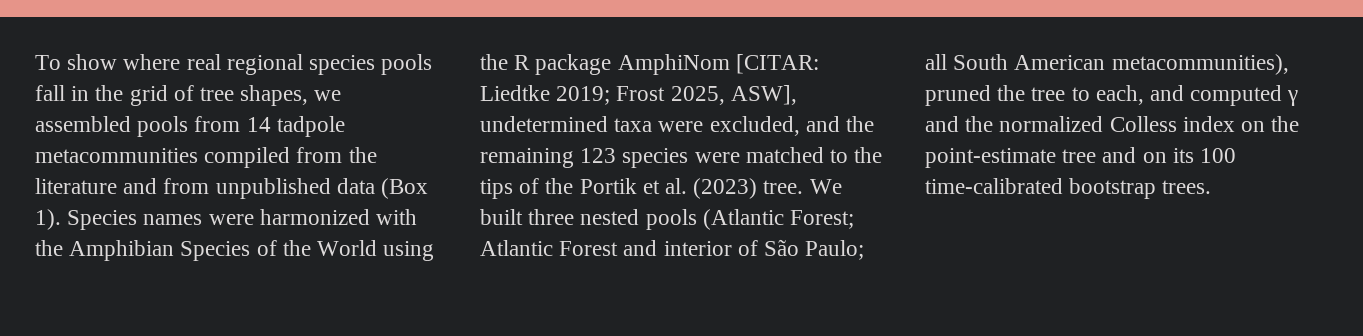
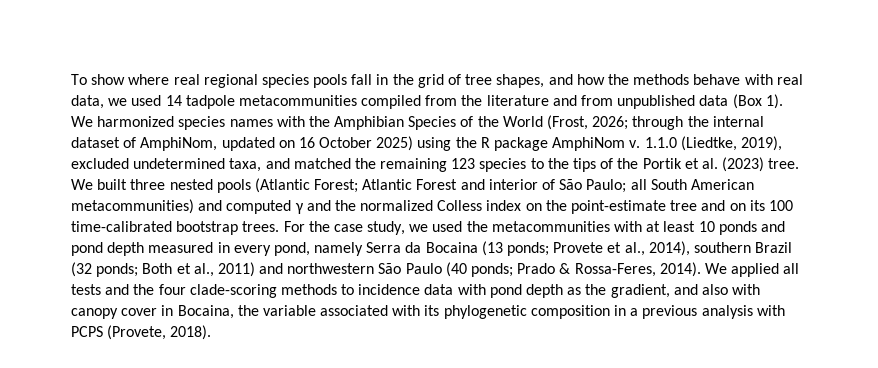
[314,90,342,101] [35,116,241,137] we assembled pools from -> [548,74,803,85] [71,95,162,109] and how the methods behave with real data, we used
[67,209,370,230] Species names were harmonized -> [71,116,273,130] We harmonized species names
(378, 248) none -> [547,115,764,130] [71,136,414,151] (Frost, 2026; through the internal dataset of AmphiNom, updated on 16 October 2025)
[735,54,819,74] [480,85,797,105] [480,116,840,136] [CITAR: Liedtke 2019; Frost 2025, ASW], undetermined taxa were excluded, and -> [629,136,782,151] [71,158,351,172] v. 1.1.0 (Liedtke, 2019), excluded undetermined taxa, and matched
[694,147,824,163] were matched -> (527, 165) none
[1111,54,1289,75] [925,85,1144,106] metacommunities), pruned the tree to each, -> [71,199,194,214] metacommunities)
(1212, 187) none -> [283,221,785,235] [71,241,793,256] [71,262,800,277] [71,284,761,298] [71,305,785,319] [71,325,212,340] For the case study, we used the metacommunities with at least 10 ponds and pond depth measured in every pond, namely Serra da Bocaina (13 ponds; Provete et al., 2014), southern Brazil (32 ponds; Both et al., 2011) and northwestern São Paulo (40 ponds; Prado & Rossa-Feres, 2014). We applied all tests and the four clade-scoring methods to incidence data with pond depth as the gradient, and also with canopy cover in Bocaina, the variable associated with its phylogenetic composition in a previous analysis with PCPS (Provete, 2018).

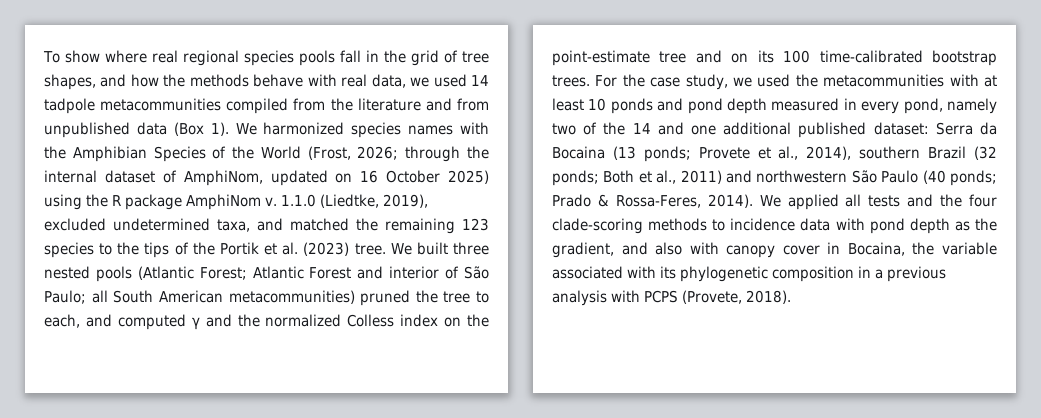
(194, 206) none -> [360,290,489,306] [44,314,80,328] pruned the tree to each,
(364, 249) none -> [552,122,929,138] two of the 14 and one additional published dataset:

